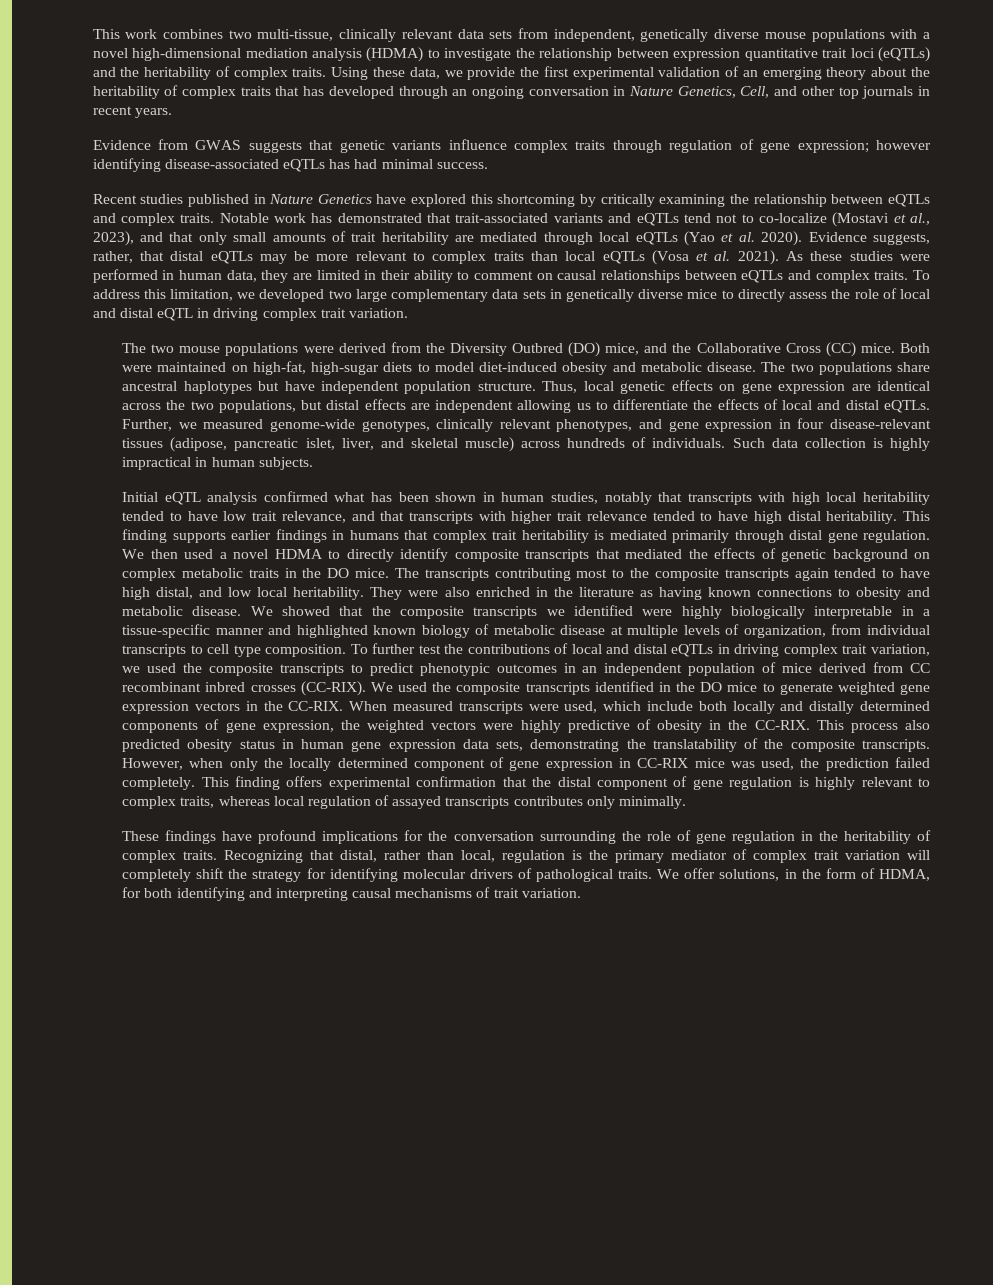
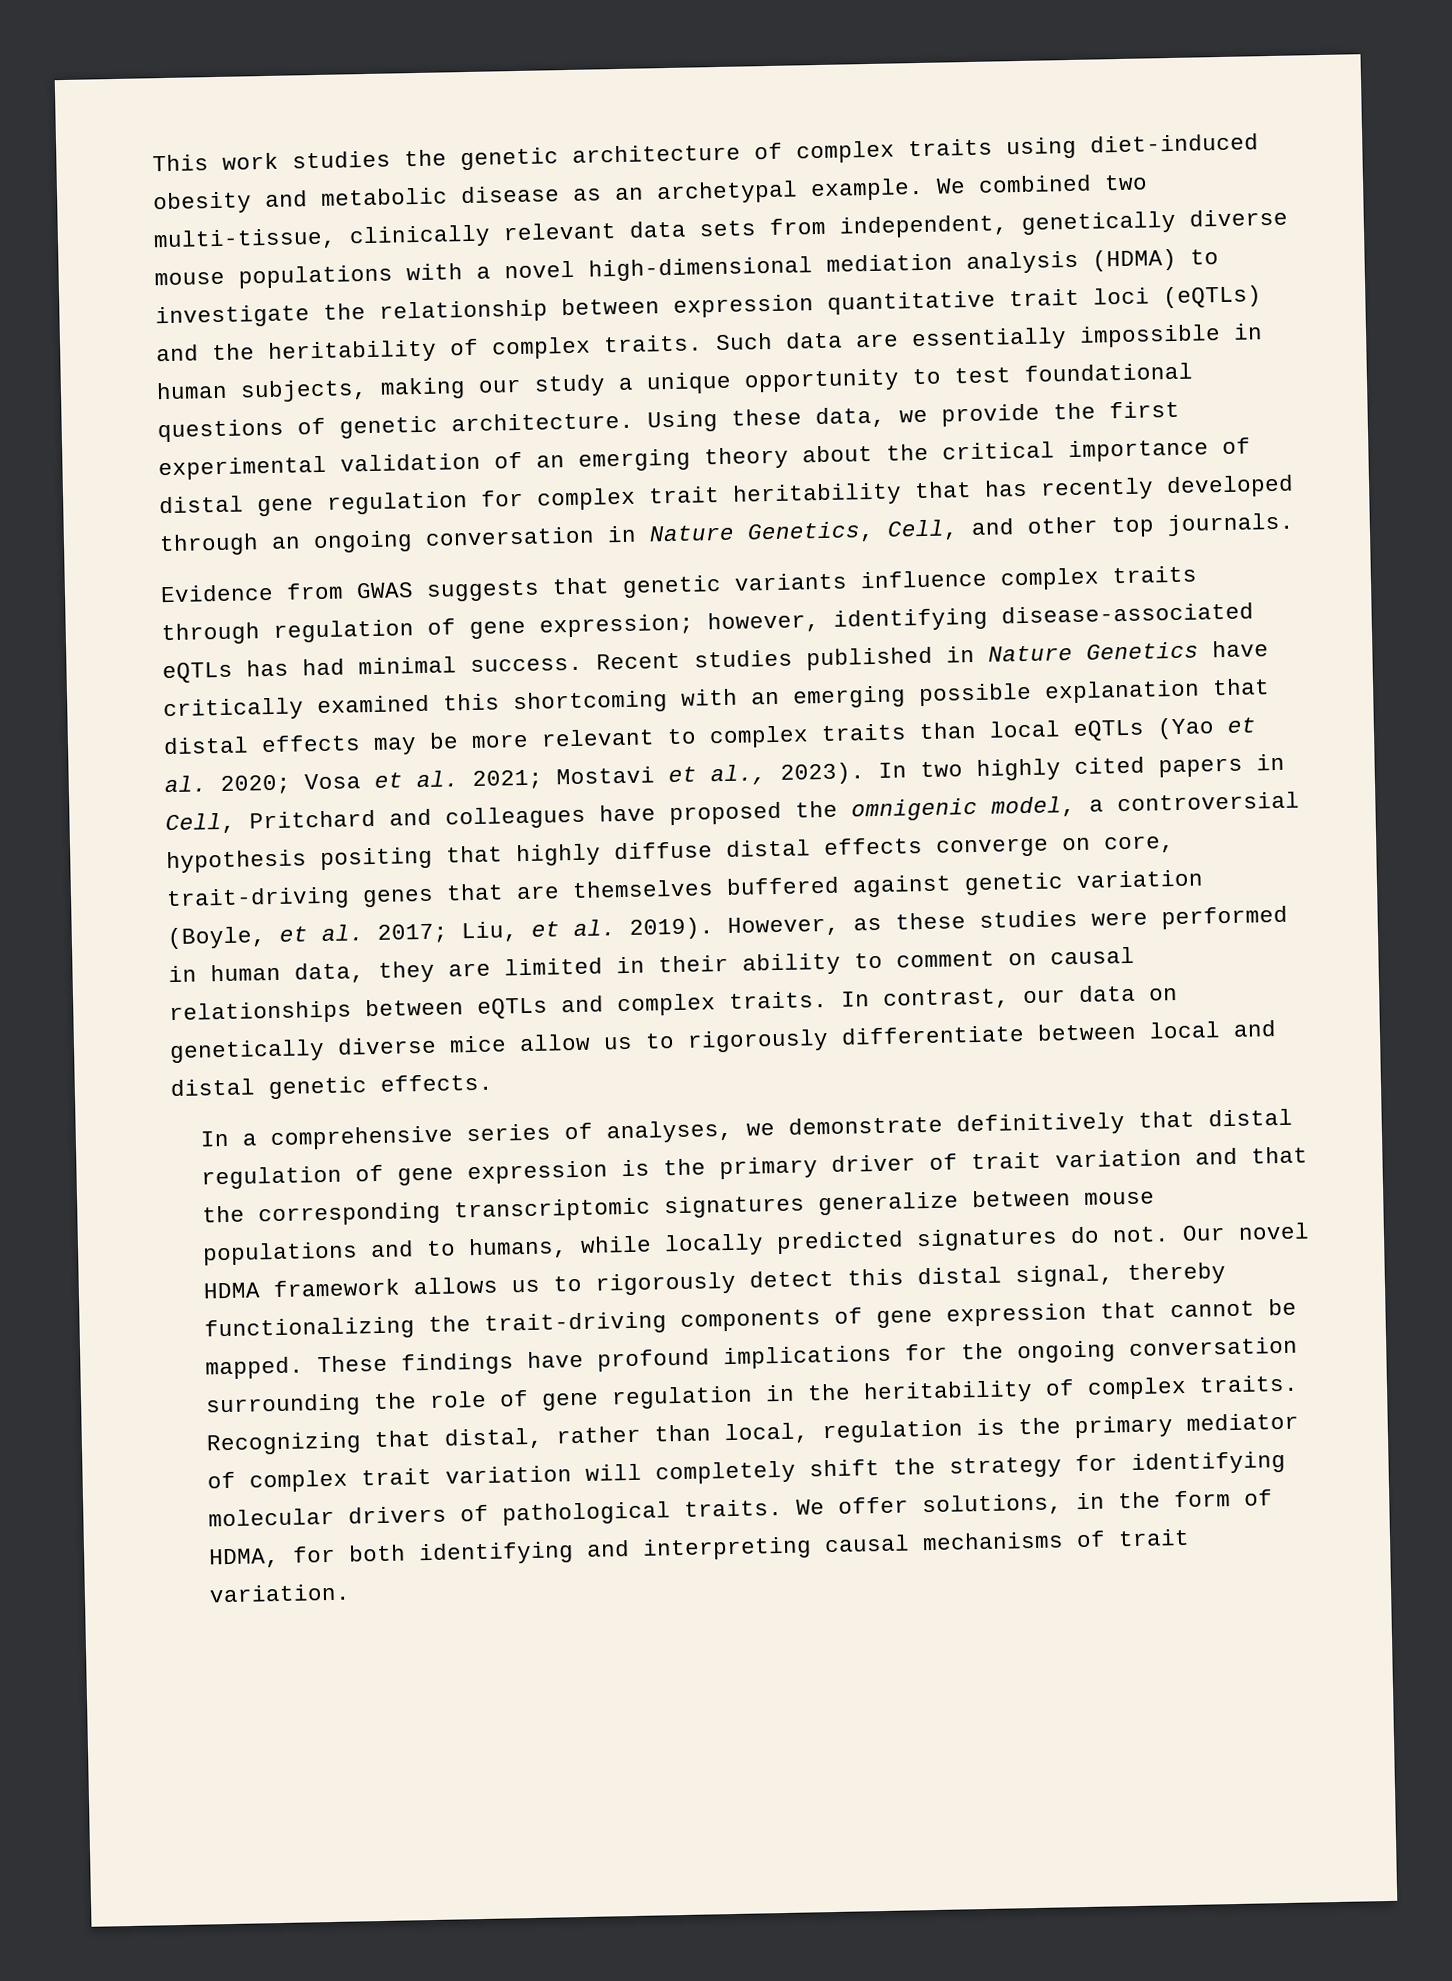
[163,29,224,39] combines -> [291,133,1259,171] [152,174,1092,215] studies the genetic architecture of complex traits using diet-induced obesity and metabolic disease as an archetypal example. We combined
(327, 72) none -> [714,323,1263,352] [155,362,1193,403] [156,411,634,443] Such data are essentially impossible in human subjects, making our study a unique opportunity to test foundational questions of genetic architecture.
[92,85,271,99] heritability of complex traits -> [941,437,1251,463] [158,482,902,517] critical importance of distal gene regulation for complex trait heritability
(325, 91) none -> [1039,477,1154,501] recently
[862,86,931,99] [92,106,172,118] journals in recent years. -> [1166,512,1295,537] journals.
[876,140,931,150] however -> [706,611,820,634] however,
(488, 165) // -> (583, 665) none
[411,194,930,207] [92,212,931,227] [92,231,930,246] [92,251,253,264] explored this shortcoming by critically examining the relationship between eQTLs and complex traits. Notable work has demonstrated that trait-associated variants and eQTLs tend not to co-localize (Mostavi et al., 2023), and that only small amounts of trait heritability are mediated through local eQTLs (Yao et al. 2020). Evidence suggests, rather, that distal eQTLs -> [162,678,1270,722] [162,734,361,755] critically examined this shortcoming with an emerging possible explanation that distal effects
[651,250,804,265] (Vosa et al. 2021). As -> [1156,717,1256,740] [163,753,1285,796] [164,791,1300,835] [165,835,1175,874] [165,869,1204,912] [166,915,882,950] (Yao et al. 2020; Vosa et al. 2021; Mostavi et al., 2023). In two highly cited papers in Cell, Pritchard and colleagues have proposed the omnigenic model, a controversial hypothesis positing that highly diffuse distal effects converge on core, trait-driving genes that are themselves buffered against genetic variation (Boyle, et al. 2017; Liu, et al. 2019). However, as
[913,270,930,280] [92,288,930,302] [92,308,408,321] [122,342,930,357] [122,361,930,375] [122,380,931,394] [122,399,930,413] [122,418,931,432] [122,437,930,452] [122,457,313,470] [122,491,931,505] [122,511,931,524] [122,529,930,543] [122,548,930,562] [122,568,931,581] [122,587,930,600] [122,605,931,619] [122,624,930,638] [122,643,931,657] [122,662,931,676] [122,681,930,696] [122,701,930,714] [122,719,930,733] [122,738,930,752] [122,757,930,771] [122,776,930,790] [122,795,687,809] To address this limitation, we developed two large complementary data sets in genetically diverse mice to directly assess the role of local and distal eQTL in driving complex trait variation. // The two mouse populations were derived from the Diversity Outbred (DO) mice, and the Collaborative Cross (CC) mice. Both were maintained on high-fat, high-sugar diets to model diet-induced obesity and metabolic disease. The two populations share ancestral haplotypes but have independent population structure. Thus, local genetic effects on gene expression are identical across the two populations, but distal effects are independent allowing us to differentiate the effects of local and distal eQTLs. Further, we measured genome-wide genotypes, clinically relevant phenotypes, and gene expression in four disease-relevant tissues (adipose, pancreatic islet, liver, and skeletal muscle) across hundreds of individuals. Such data collection is highly impractical in human subjects. // Initial eQTL analysis confirmed what has been shown in human studies, notably that transcripts with high local heritability tended to have low trait relevance, and that transcripts with higher trait relevance tended to have high distal heritability. This finding supports earlier findings in humans that complex trait heritability is mediated primarily through distal gene regulation. We then used a novel HDMA to directly identify composite transcripts that mediated the effects of genetic background on complex metabolic traits in the DO mice. The transcripts contributing most to the composite transcripts again tended to have high distal, and low local heritability. They were also enriched in the literature as having known connections to obesity and metabolic disease. We showed that the composite transcripts we identified were highly biologically interpretable in a tissue-specific manner and highlighted known biology of metabolic disease at multiple levels of organization, from individual transcripts to cell type composition. To further test the contributions of local and distal eQTLs in driving complex trait variation, we used the composite transcripts to predict phenotypic outcomes in an independent population of mice derived from CC recombinant inbred crosses (CC-RIX). We used the composite transcripts identified in the DO mice to generate weighted gene expression vectors in the CC-RIX. When measured transcripts were used, which include both locally and distally determined components of gene expression, the weighted vectors were highly predictive of obesity in the CC-RIX. This process also predicted obesity status in human gene expression data sets, demonstrating the translatability of the composite transcripts. However, when only the locally determined component of gene expression in CC-RIX mice was used, the prediction failed completely. This finding offers experimental confirmation that the distal component of gene regulation is highly relevant to complex traits, whereas local regulation of assayed transcripts contributes only minimally. // -> [840,984,1178,1010] [168,1020,1277,1064] [169,1073,493,1100] [199,1108,1293,1151] [200,1146,1308,1190] [201,1189,1155,1227] [201,1222,1310,1266] [202,1262,1226,1299] [203,1298,1297,1342] [204,1356,304,1380] In contrast, our data on genetically diverse mice allow us to rigorously differentiate between local and distal genetic effects. // In a comprehensive series of analyses, we demonstrate definitively that distal regulation of gene expression is the primary driver of trait variation and that the corresponding transcriptomic signatures generalize between mouse populations and to humans, while locally predicted signatures do not. Our novel HDMA framework allows us to rigorously detect this distal signal, thereby functionalizing the trait-driving components of gene expression that cannot be mapped.
(448, 836) none -> [1016,1340,1116,1364] ongoing

